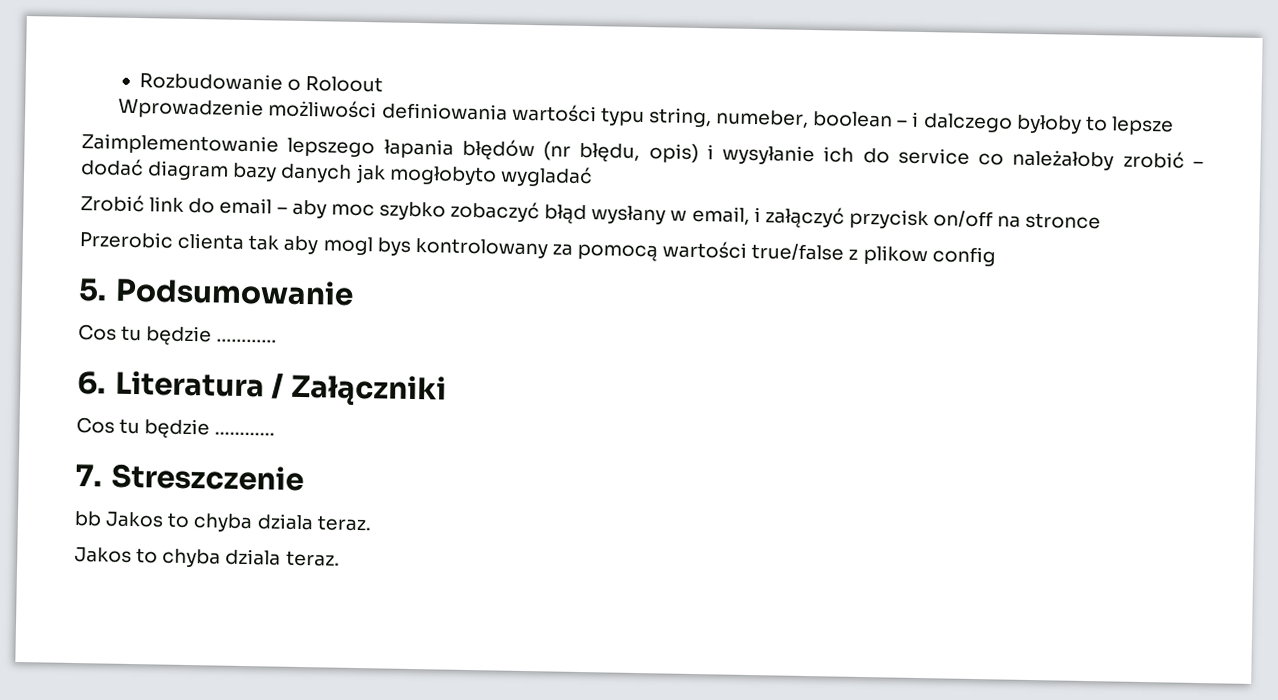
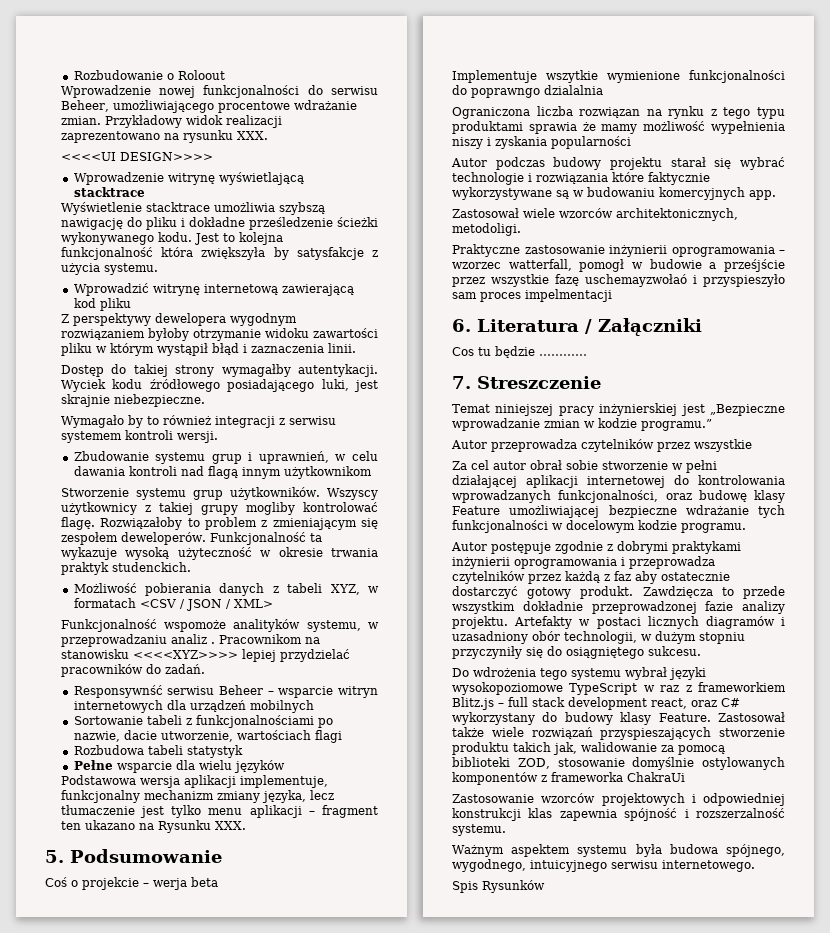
[268,99,1174,136] [81,133,1204,171] [81,158,593,188] [80,194,1102,230] [79,231,996,267] [78,277,354,306] [78,324,278,346] możliwości definiowania wartości typu string, numeber, boolean – i dalczego byłoby to lepsze // Zaimplementowanie lepszego łapania błędów (nr błędu, opis) i wysyłanie ich do service co należałoby zrobić – dodać diagram bazy danych jak mogłobyto wygladać // Zrobić link do email – aby moc szybko zobaczyć błąd wysłany w email, i załączyć przycisk on/off na stronce // Przerobic clienta tak aby mogl bys kontrolowany za pomocą wartości true/false z plikow config // 5. Podsumowanie // Cos tu będzie ………… -> [159,85,378,98] [60,100,357,113] [60,115,282,128] [60,130,268,143] [60,152,213,161] [73,172,304,185] [73,187,145,197] [60,202,325,215] [60,217,378,230] [60,232,283,245] [60,247,378,260] [60,263,158,275] [73,283,354,296] [73,298,131,311] [60,313,297,326] [60,328,378,341] [60,343,356,356] [60,364,378,377] [60,379,379,392] [60,394,205,407] [60,415,336,428] [60,430,218,443] [73,451,378,464] [73,466,372,479] [60,487,378,500] [60,502,378,515] [60,517,379,530] [60,532,322,545] [60,547,378,560] [60,562,191,575] [73,583,379,596] [73,598,273,611] [60,619,379,632] [60,634,320,647] [60,649,350,662] [60,664,205,677] [73,685,378,698] [73,700,314,713] [73,715,333,728] [73,730,342,743] [73,745,243,758] [73,760,285,773] [60,775,328,788] [60,790,334,803] [60,805,378,818] [60,820,246,833] [45,849,222,863] [45,877,218,890] [452,70,785,83] [452,85,603,98] [452,106,785,119] [452,121,785,134] [452,136,631,149] [451,157,785,170] [452,172,710,185] [452,187,776,200] [452,208,738,221] [452,223,521,236] [452,244,785,257] [452,259,785,272] [452,274,785,287] [452,289,612,302] nowej funkcjonalności do serwisu Beheer, umożliwiającego procentowe wdrażanie zmian. Przykładowy widok realizacji zaprezentowano na rysunku XXX. // <<<<UI DESIGN>>>> // Wprowadzenie witrynę wyświetlającą stacktrace // Wyświetlenie stacktrace umożliwia szybszą nawigację do pliku i dokładne prześledzenie ścieżki wykonywanego kodu. Jest to kolejna funkcjonalność która zwiększyła by satysfakcje z użycia systemu. // Wprowadzić witrynę internetową zawierającą kod pliku // Z perspektywy dewelopera wygodnym rozwiązaniem byłoby otrzymanie widoku zawartości pliku w którym wystąpił błąd i zaznaczenia linii. // Dostęp do takiej strony wymagałby autentykacji. Wyciek kodu źródłowego posiadającego luki, jest skrajnie niebezpieczne. // Wymagało by to również integracji z serwisu systemem kontroli wersji. // Zbudowanie systemu grup i uprawnień, w celu dawania kontroli nad flagą innym użytkownikom // Stworzenie systemu grup użytkowników. Wszyscy użytkownicy z takiej grupy mogliby kontrolować flagę. Rozwiązałoby to problem z zmieniającym się zespołem deweloperów. Funkcjonalność ta wykazuje wysoką użyteczność w okresie trwania praktyk studenckich. // Możliwość pobierania danych z tabeli XYZ, w formatach <CSV / JSON / XML> // Funkcjonalność wspomoże analityków systemu, w przeprowadzaniu analiz . Pracownikom na stanowisku <<<<XYZ>>>> lepiej przydzielać pracowników do zadań. // Responsywnść serwisu Beheer – wsparcie witryn internetowych dla urządzeń mobilnych // Sortowanie tabeli z funkcjonalnościami po nazwie, dacie utworzenie, wartościach flagi // Rozbudowa tabeli statystyk // Pełne wsparcie dla wielu języków // Podstawowa wersja aplikacji implementuje, funkcjonalny mechanizm zmiany języka, lecz tłumaczenie jest tylko menu aplikacji – fragment ten ukazano na Rysunku XXX. // 5. Podsumowanie // Coś o projekcie – werja beta // Implementuje wszytkie wymienione funkcjonalności do poprawngo dzialalnia // Ograniczona liczba rozwiązan na rynku z tego typu produktami sprawia że mamy możliwość wypełnienia niszy i zyskania popularności // Autor podczas budowy projektu starał się wybrać technologie i rozwiązania które faktycznie wykorzystywane są w budowaniu komercyjnych app. // Zastosował wiele wzorców architektonicznych, metodoligi. // Praktyczne zastosowanie inżynierii oprogramowania – wzorzec watterfall, pomogł w budowie a prześjście przez wszystkie fazę uschemayzwołaó i przyspieszyło sam proces impelmentacji
[74,510,371,533] [74,546,340,568] bb Jakos to chyba dziala teraz. // Jakos to chyba dziala teraz. -> [452,403,785,416] [452,418,712,431] [451,439,752,452] [452,460,717,473] [452,475,785,488] [452,490,785,503] [452,505,785,518] [452,520,746,533] [451,541,741,554] [452,556,715,569] [452,571,730,584] [452,586,785,599] [452,601,785,614] [452,616,785,629] [452,631,745,644] [452,646,701,659] [452,667,706,680] [452,682,786,695] [452,697,740,710] [452,712,785,725] [452,727,785,740] [452,742,725,755] [452,757,785,770] [452,772,685,785] [452,793,785,806] [452,808,785,821] [452,824,506,836] [452,844,785,857] [452,859,755,872] [452,880,545,893] Temat niniejszej pracy inżynierskiej jest „Bezpieczne wprowadzanie zmian w kodzie programu.” // Autor przeprowadza czytelników przez wszystkie // Za cel autor obrał sobie stworzenie w pełni działającej aplikacji internetowej do kontrolowania wprowadzanych funkcjonalności, oraz budowę klasy Feature umożliwiającej bezpieczne wdrażanie tych funkcjonalności w docelowym kodzie programu. // Autor postępuje zgodnie z dobrymi praktykami inżynierii oprogramowania i przeprowadza czytelników przez każdą z faz aby ostatecznie dostarczyć gotowy produkt. Zawdzięcza to przede wszystkim dokładnie przeprowadzonej fazie analizy projektu. Artefakty w postaci licznych diagramów i uzasadniony obór technologii, w dużym stopniu przyczyniły się do osiągniętego sukcesu. // Do wdrożenia tego systemu wybrał języki wysokopoziomowe TypeScript w raz z frameworkiem Blitz.js – full stack development react, oraz C# wykorzystany do budowy klasy Feature. Zastosował także wiele rozwiązań przyspieszających stworzenie produktu takich jak, walidowanie za pomocą biblioteki ZOD, stosowanie domyślnie ostylowanych komponentów z frameworka ChakraUi // Zastosowanie wzorców projektowych i odpowiedniej konstrukcji klas zapewnia spójność i rozszerzalność systemu. // Ważnym aspektem systemu była budowa spójnego, wygodnego, intuicyjnego serwisu internetowego. // Spis Rysunków

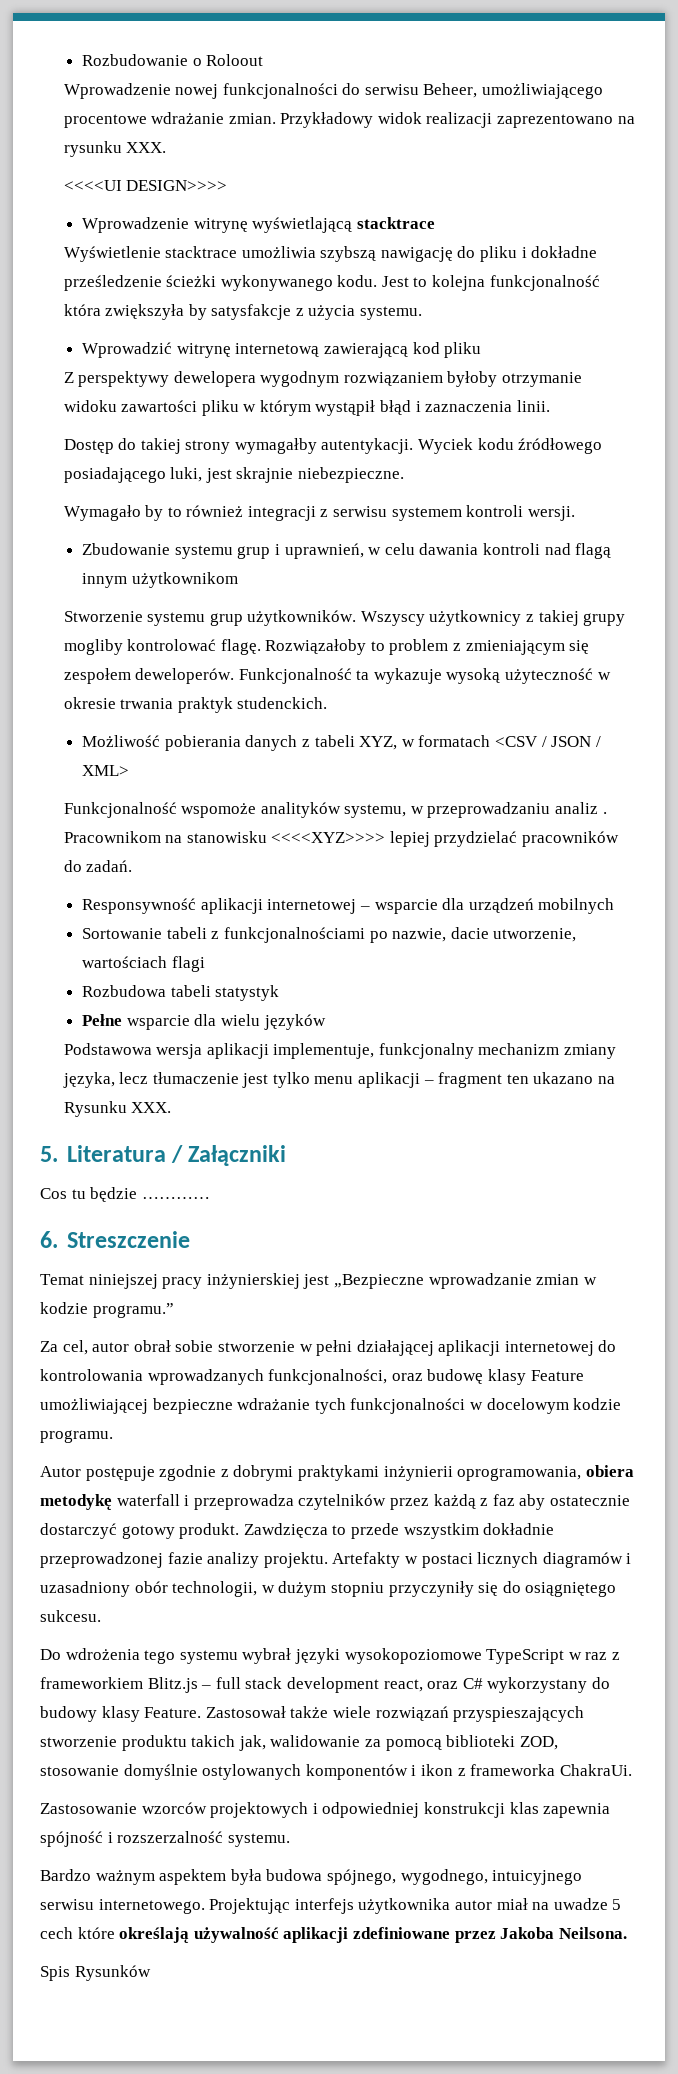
[73,685,378,698] [73,700,163,713] Responsywnść serwisu Beheer – wsparcie witryn internetowych -> [82,898,438,914] Responsywność aplikacji internetowej – wsparcie
[69,849,222,863] [45,877,218,890] [452,70,785,83] [452,85,603,98] [452,106,785,119] [452,121,785,134] [452,136,631,149] [451,157,785,170] [452,172,710,185] [452,187,776,200] [452,208,738,221] [452,223,521,236] [452,244,785,257] [452,259,785,272] [452,274,785,287] [452,289,612,302] [452,319,471,332] Podsumowanie // Coś o projekcie – werja beta // Implementuje wszytkie wymienione funkcjonalności do poprawngo dzialalnia // Ograniczona liczba rozwiązan na rynku z tego typu produktami sprawia że mamy możliwość wypełnienia niszy i zyskania popularności // Autor podczas budowy projektu starał się wybrać technologie i rozwiązania które faktycznie wykorzystywane są w budowaniu komercyjnych app. // Zastosował wiele wzorców architektonicznych, metodoligi. // Praktyczne zastosowanie inżynierii oprogramowania – wzorzec watterfall, pomogł w budowie a prześjście przez wszystkie fazę uschemayzwołaó i przyspieszyło sam proces impelmentacji // 6. -> (58, 1154) none
[452,376,471,389] 7. -> [40,1231,58,1248] 6.
[451,439,752,452] // Autor przeprowadza czytelników przez wszystkie -> (174, 1310) none
[471,460,489,470] cel -> [62,1340,88,1355] cel,
[514,557,617,569] oprogramowania -> [457,1465,634,1481] [40,1494,180,1510] oprogramowania, obiera metodykę waterfall
(538, 778) none -> [411,1764,453,1776] i ikon
[627,772,685,782] ChakraUi -> [559,1764,632,1776] ChakraUi.
[452,844,628,857] Ważnym aspektem systemu -> [40,1869,227,1885] Bardzo ważnym aspektem
(755, 866) none -> [209,1898,622,1914] [40,1927,627,1943] Projektując interfejs użytkownika autor miał na uwadze 5 cech które określają używalność aplikacji zdefiniowane przez Jakoba Neilsona.

